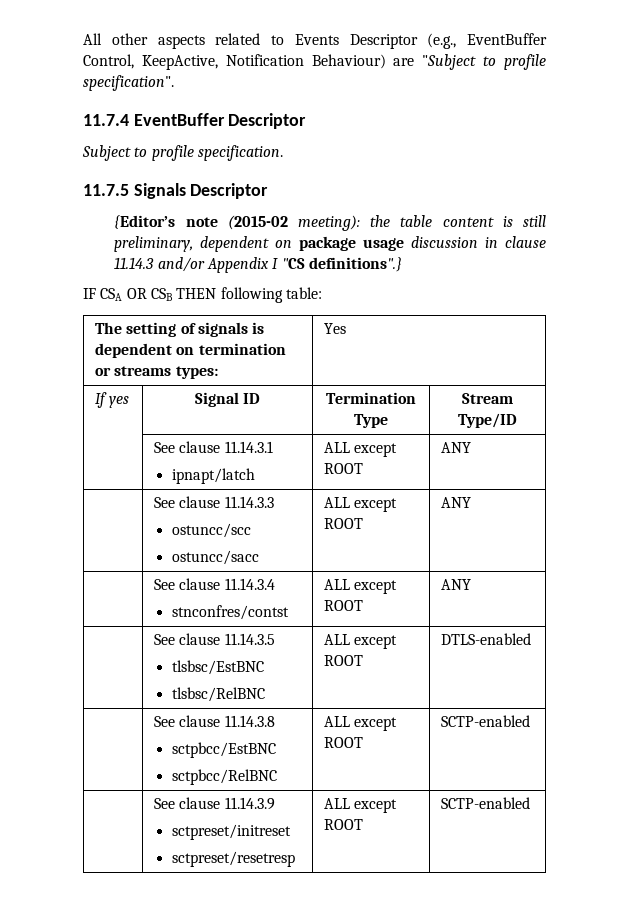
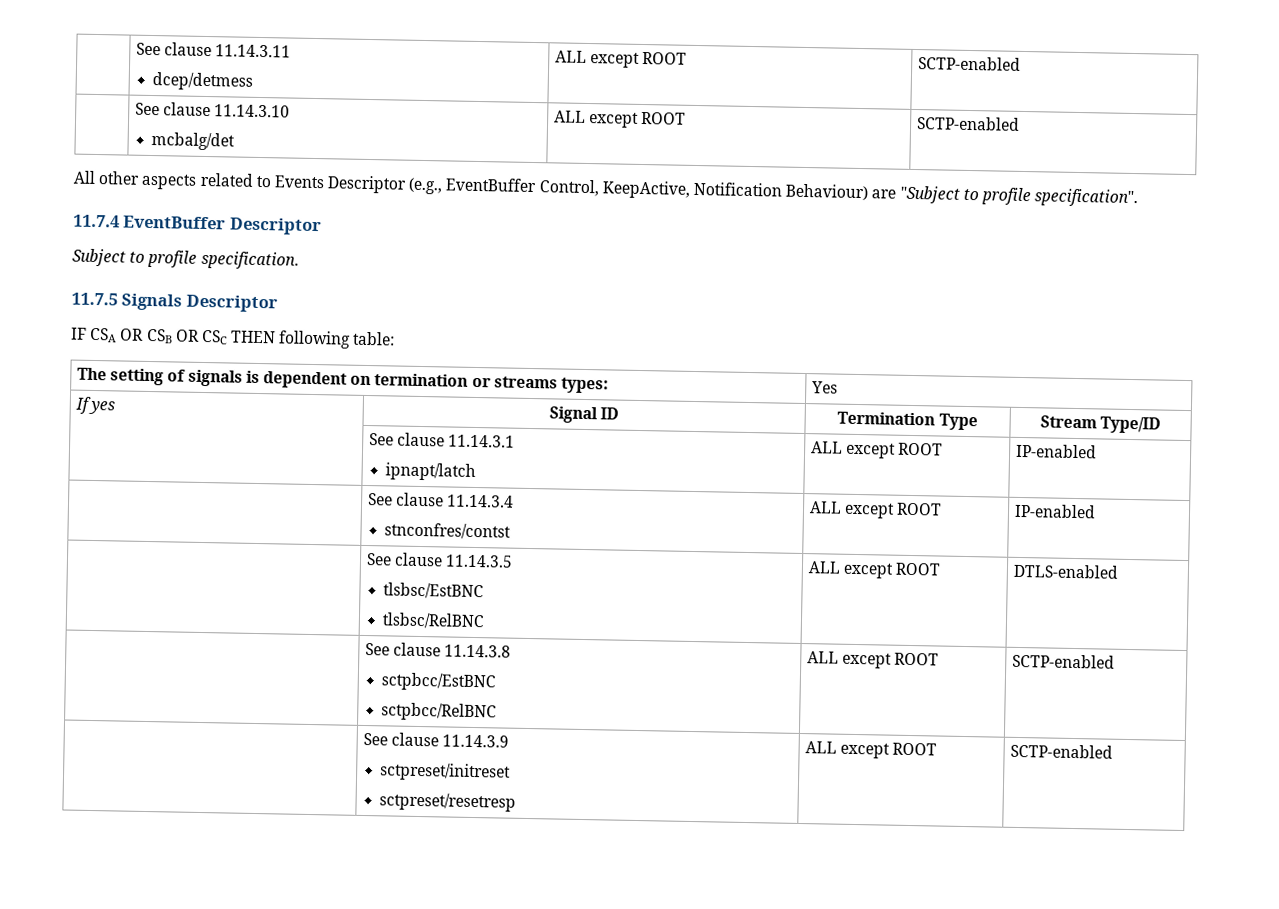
(83, 39) none -> [136,42,292,58] [152,72,254,91] [555,50,688,68] [918,56,1022,71] [135,102,291,118] [151,132,236,151] [554,110,687,128] [917,116,1021,131] | See clause 11.14.3.11 // dcep/detmess | ALL except ROOT | SCTP-enabled // | See clause 11.14.3.10 // mcbalg/det | ALL except ROOT | SCTP-enabled //
[114,215,547,231] [114,236,546,252] [114,257,402,273] // {Editor’s note (2015-02 meeting): the table content is still preliminary, dependent on package usage discussion in clause 11.14.3 and/or Appendix I "CS definitions".} -> (278, 303) none
(173, 294) none -> [174,329,228,345] OR CSC
[441,442,472,453] [154,496,274,508] [171,523,251,538] [171,550,259,565] [324,497,398,512] [324,518,364,529] [441,497,472,508] ANY // | See clause 11.14.3.3 // ostuncc/scc // ostuncc/sacc | ALL except ROOT | ANY -> [1016,443,1098,459] IP-enabled
[441,579,472,590] ANY -> [1014,503,1097,519] IP-enabled

